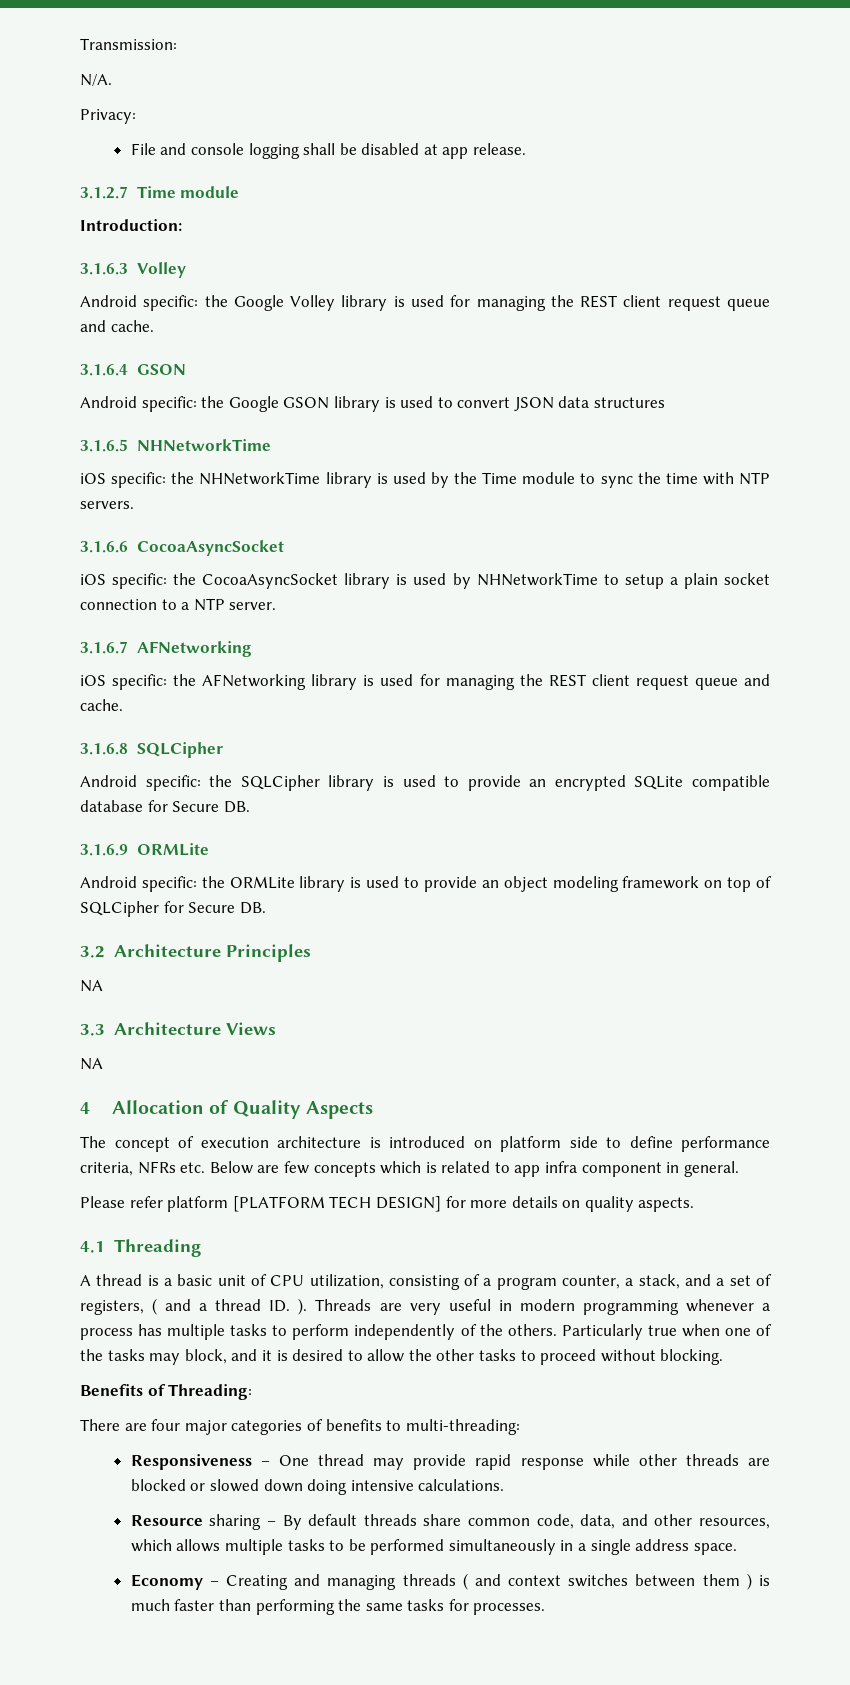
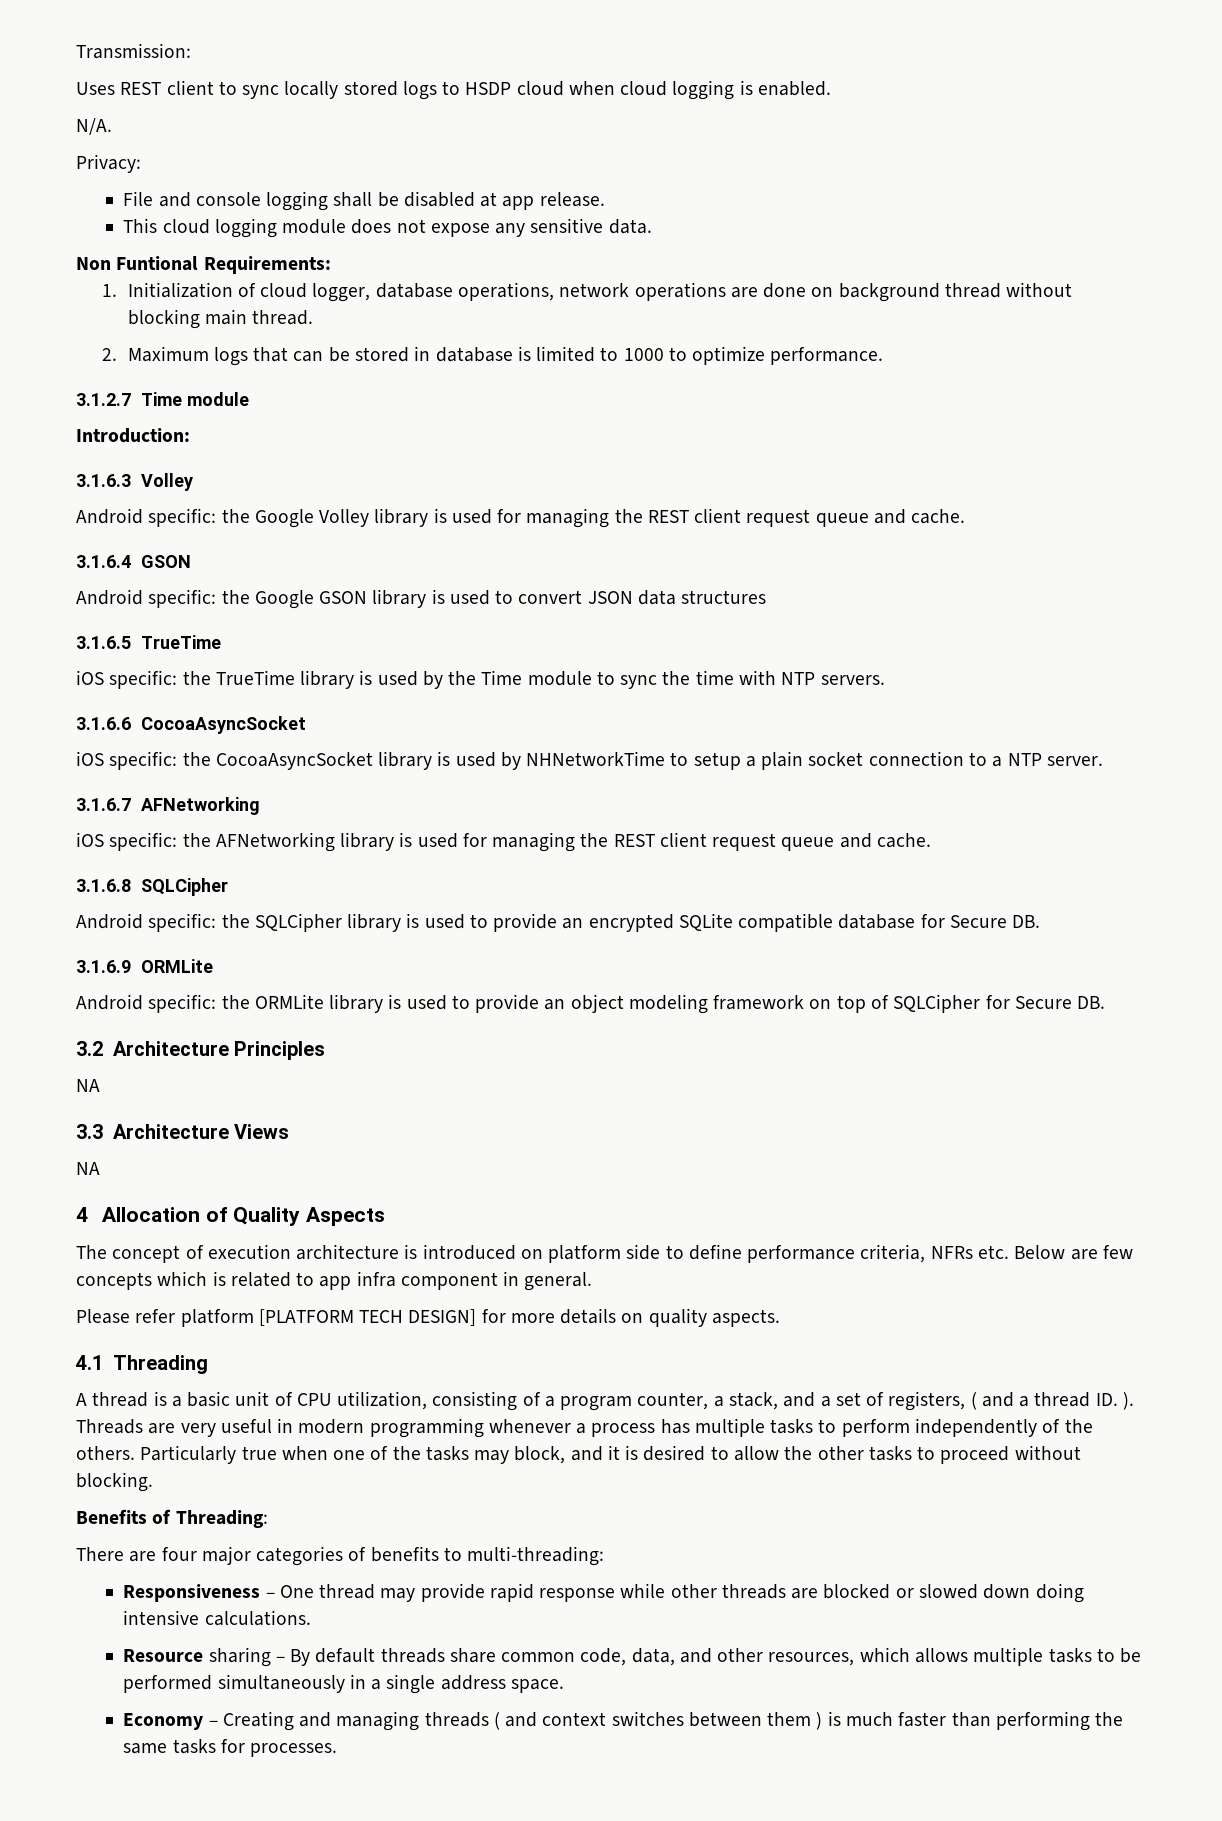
(177, 44) none -> [76,80,831,100] // Uses REST client to sync locally stored logs to HSDP cloud when cloud logging is enabled.
(527, 149) none -> [123,218,652,238] [76,256,331,274] [101,282,1073,302] [127,309,314,329] [101,346,884,366] // This cloud logging module does not expose any sensitive data. // Non Funtional Requirements: // 1. Initialization of cloud logger, database operations, network operations are done on background thread without blocking main thread. // 2. Maximum logs that can be stored in database is limited to 1000 to optimize performance.
[136,439,271,451] [80,472,321,488] NHNetworkTime // iOS specific: the NHNetworkTime -> [140,635,221,649] [76,670,295,689] TrueTime // iOS specific: the TrueTime

